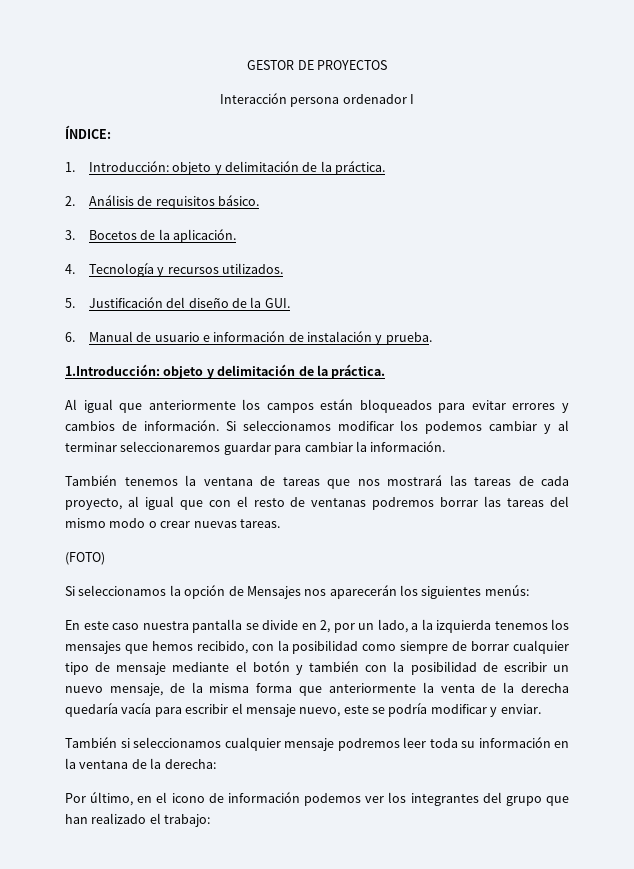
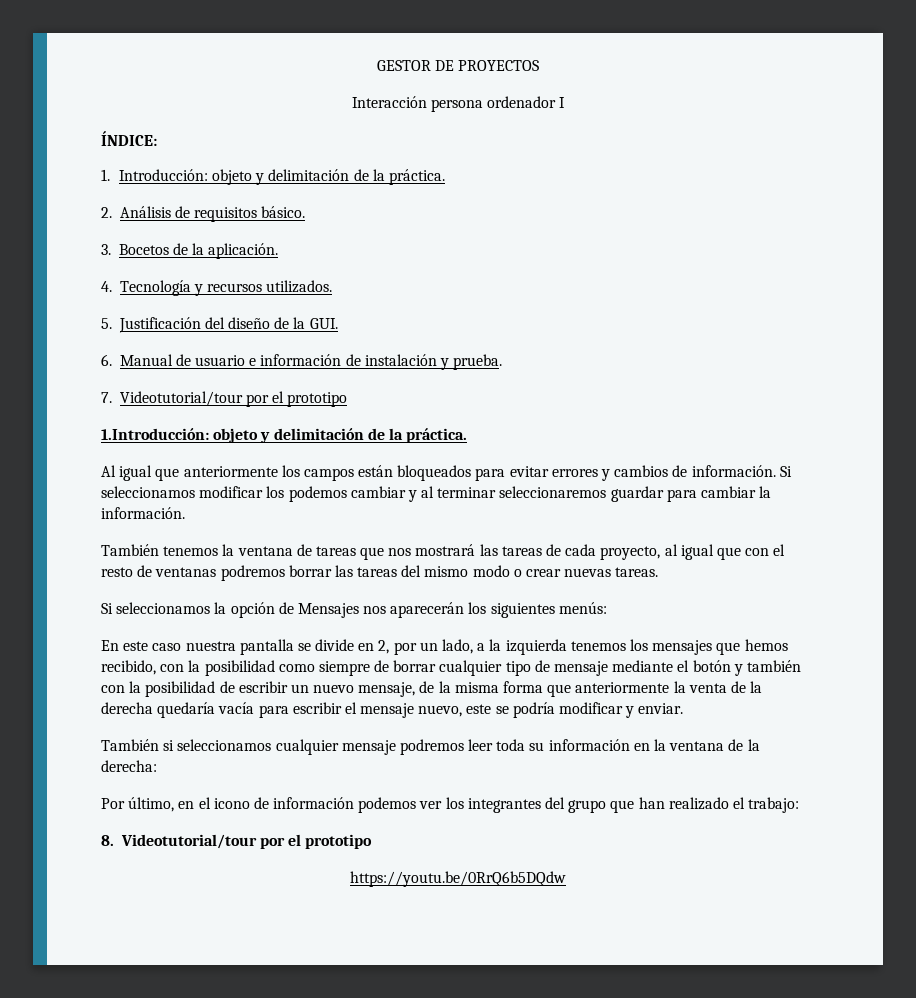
(432, 338) none -> [101,391,348,407] // 7. Videotutorial/tour por el prototipo
[65,552,105,565] // (FOTO) -> (659, 572) none
(211, 820) none -> [101,834,373,849] [350,871,566,887] // 8. Videotutorial/tour por el prototipo // https://youtu.be/0RrQ6b5DQdw

